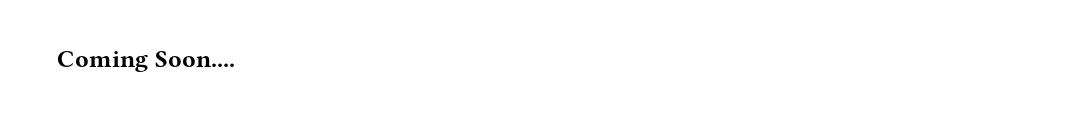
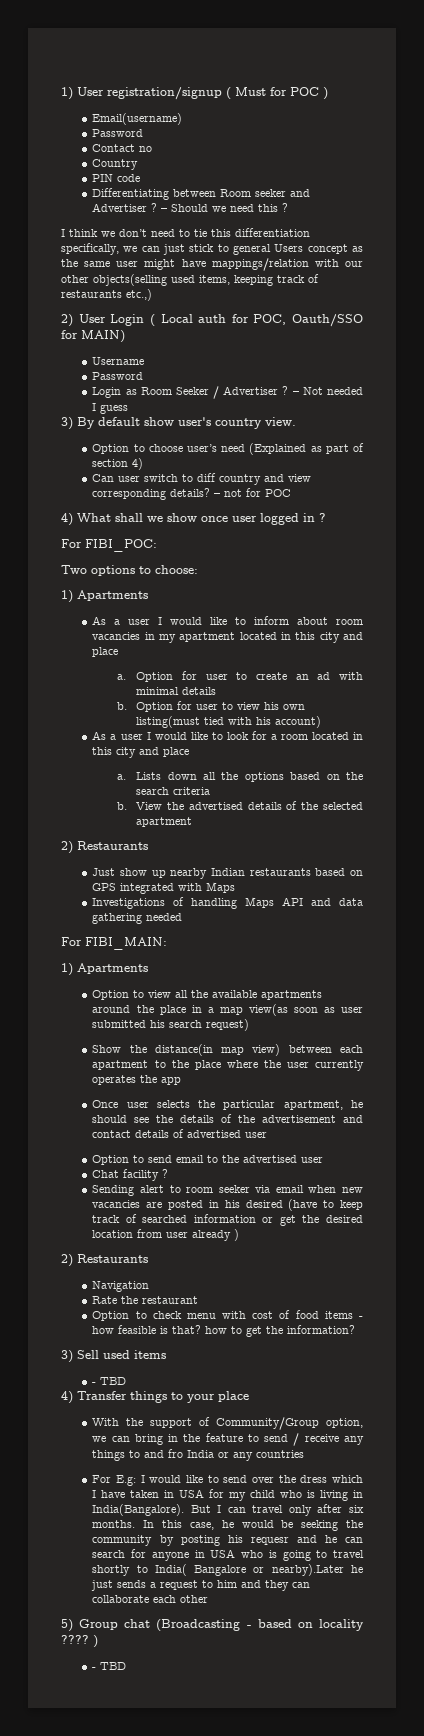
[57,51,235,72] Coming Soon.... -> [61,87,328,100] [92,113,183,125] [92,129,144,137] [92,144,153,152] [92,159,139,170] [92,174,141,182] [92,188,311,200] [92,203,289,212] [61,228,310,237] [61,243,364,255] [61,258,363,271] [61,274,319,286] [61,289,152,301] [61,314,363,327] [61,330,125,343] [92,357,145,365] [92,372,144,380] [92,386,363,399] [92,403,129,414] [61,417,296,430] [92,443,364,455] [92,458,144,470] [92,473,312,485] [92,488,292,500] [61,513,326,526] [61,539,157,552] [61,565,198,576] [61,590,148,603] [92,616,363,625] [92,632,363,643] [92,647,119,657] [117,671,363,682] [136,687,217,695] [117,701,306,712] [136,716,322,728] [92,731,364,740] [92,747,190,758] [117,772,364,782] [136,787,211,795] [117,801,363,810] [136,817,193,827] [61,841,148,854] [92,868,363,879] [92,882,236,894] [92,897,363,909] [92,913,183,924] [61,937,167,950] [61,963,148,976] [92,990,323,1000] [92,1004,363,1016] [92,1019,250,1031] [92,1044,364,1056] [92,1060,364,1071] [92,1075,182,1085] [92,1100,364,1110] [92,1114,364,1123] [92,1129,268,1138] [92,1155,324,1165] [92,1169,169,1181] [92,1185,363,1196] [92,1199,363,1211] [92,1214,363,1226] [92,1229,240,1241] [61,1254,148,1267] [92,1281,150,1292] [92,1296,199,1304] [92,1310,364,1321] [92,1325,356,1337] [61,1350,166,1363] [92,1377,127,1385] [61,1391,249,1404] [92,1417,364,1430] [92,1433,364,1446] [92,1449,305,1461] [92,1475,363,1486] [92,1489,363,1501] [92,1504,364,1516] [92,1520,363,1531] [92,1535,363,1546] [92,1549,365,1561] [92,1564,363,1576] [91,1580,311,1591] [92,1595,209,1603] [61,1619,364,1632] [61,1635,98,1648] [92,1662,127,1670] 1) User registration/signup ( Must for POC ) // Email(username) // Password // Contact no // Country // PIN code // Differentiating between Room seeker and Advertiser ? – Should we need this ? // I think we don’t need to tie this differentiation specifically, we can just stick to general Users concept as the same user might have mappings/relation with our other objects(selling used items, keeping track of restaurants etc.,) // 2) User Login ( Local auth for POC, Oauth/SSO for MAIN) // Username // Password // Login as Room Seeker / Advertiser ? – Not needed I guess // 3) By default show user's country view. // Option to choose user’s need (Explained as part of section 4) // Can user switch to diff country and view corresponding details? – not for POC // 4) What shall we show once user logged in ? // For FIBI_POC: // Two options to choose: // 1) Apartments // As a user I would like to inform about room vacancies in my apartment located in this city and place // a. Option for user to create an ad with minimal details // b. Option for user to view his own listing(must tied with his account) // As a user I would like to look for a room located in this city and place // a. Lists down all the options based on the search criteria // b. View the advertised details of the selected apartment // 2) Restaurants // Just show up nearby Indian restaurants based on GPS integrated with Maps // Investigations of handling Maps API and data gathering needed // For FIBI_MAIN: // 1) Apartments // Option to view all the available apartments around the place in a map view(as soon as user submitted his search request) // Show the distance(in map view) between each apartment to the place where the user currently operates the app // Once user selects the particular apartment, he should see the details of the advertisement and contact details of advertised user // Option to send email to the advertised user // Chat facility ? // Sending alert to room seeker via email when new vacancies are posted in his desired (have to keep track of searched information or get the desired location from user already ) // 2) Restaurants // Navigation // Rate the restaurant // Option to check menu with cost of food items - how feasible is that? how to get the information? // 3) Sell used items // - TBD // 4) Transfer things to your place // With the support of Community/Group option, we can bring in the feature to send / receive any things to and fro India or any countries // For E.g: I would like to send over the dress which I have taken in USA for my child who is living in India(Bangalore). But I can travel only after six months. In this case, he would be seeking the community by posting his requesr and he can search for anyone in USA who is going to travel shortly to India( Bangalore or nearby).Later he just sends a request to him and they can collaborate each other // 5) Group chat (Broadcasting - based on locality ???? ) // - TBD

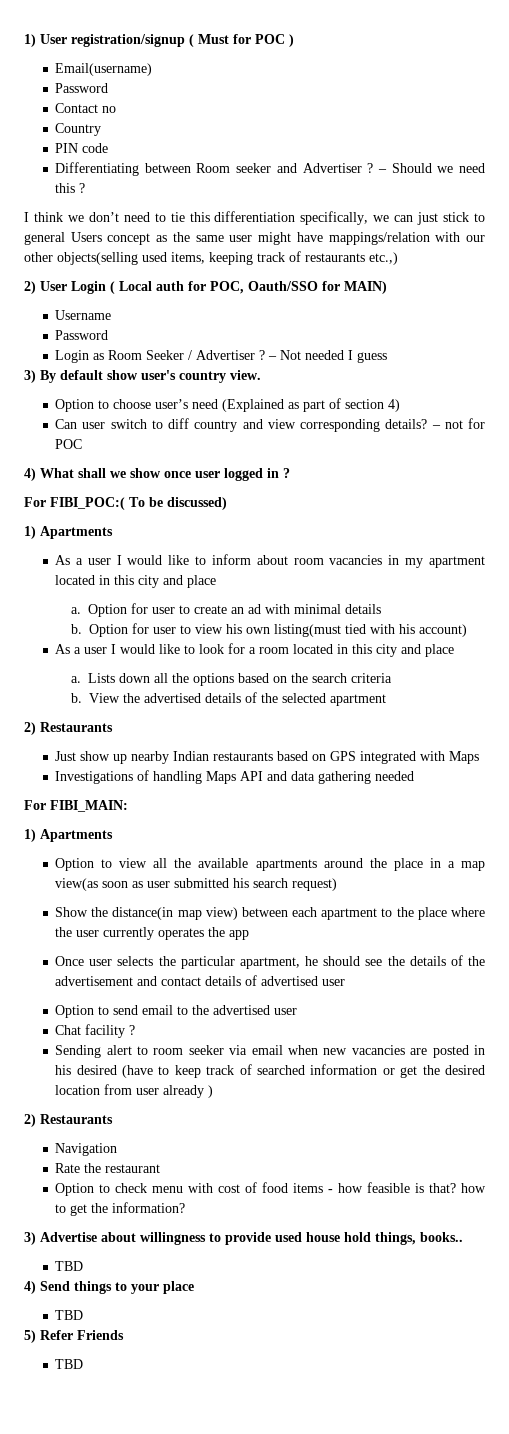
[85,539,157,552] [61,565,198,576] FIBI_POC: // Two options to choose: -> [50,497,227,510] FIBI_POC:( To be discussed)
[77,1350,166,1359] [92,1382,97,1385] Sell used items // - -> [40,1232,463,1245] Advertise about willingness to provide used house hold things, books.. //
[77,1391,127,1400] Transfer -> [40,1281,70,1291] Send
[92,1417,364,1430] [92,1433,364,1446] [92,1449,305,1461] [92,1475,363,1486] [92,1489,363,1501] [92,1504,364,1516] [92,1520,363,1531] [92,1535,363,1546] [92,1549,365,1561] [92,1564,363,1576] [91,1580,311,1591] [92,1595,209,1603] [61,1619,364,1632] [61,1635,98,1648] [92,1667,97,1670] With the support of Community/Group option, we can bring in the feature to send / receive any things to and fro India or any countries // For E.g: I would like to send over the dress which I have taken in USA for my child who is living in India(Bangalore). But I can travel only after six months. In this case, he would be seeking the community by posting his requesr and he can search for anyone in USA who is going to travel shortly to India( Bangalore or nearby).Later he just sends a request to him and they can collaborate each other // 5) Group chat (Broadcasting - based on locality ???? ) // - -> [55,1310,84,1320] [24,1330,124,1343] TBD // 5) Refer Friends //

